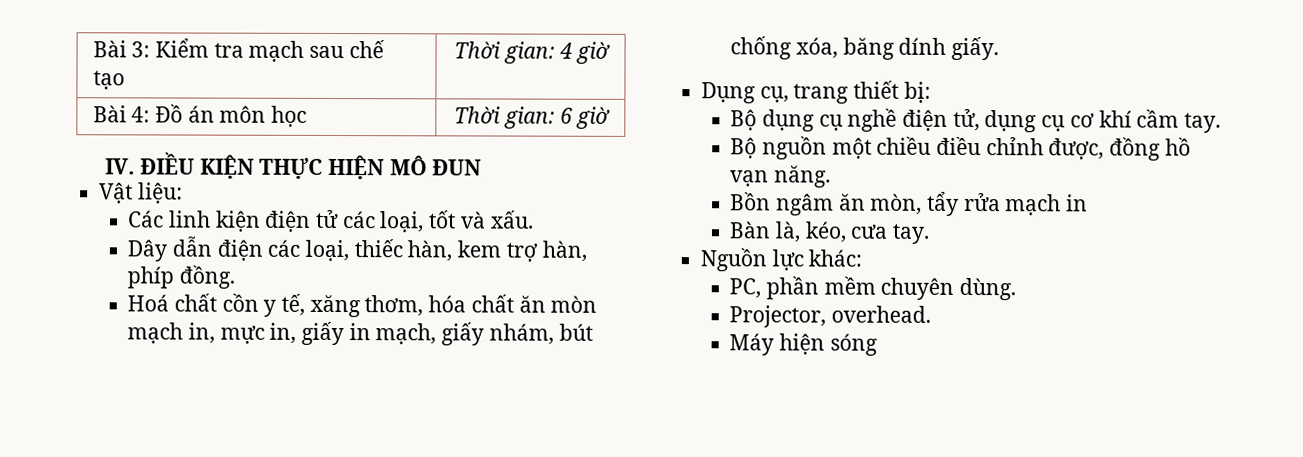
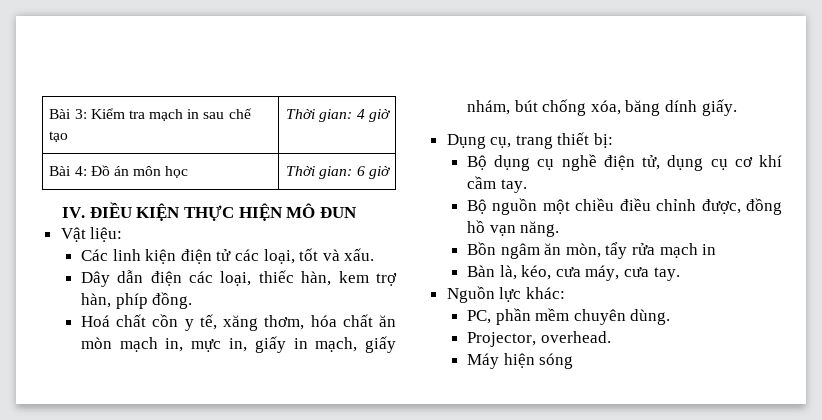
(305, 51) none -> [187,109,200,119] in
(889, 231) none -> [585,265,649,281] máy, cưa

